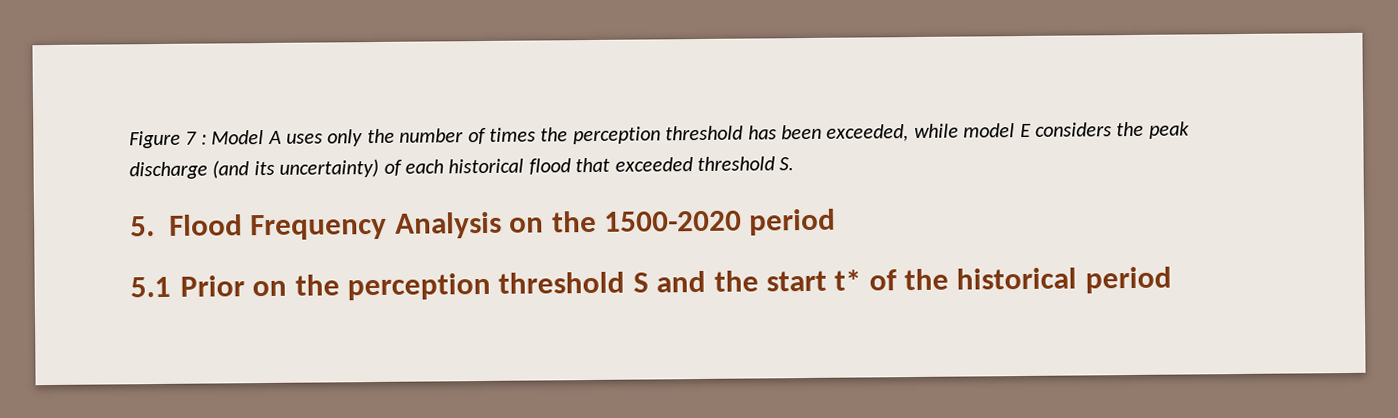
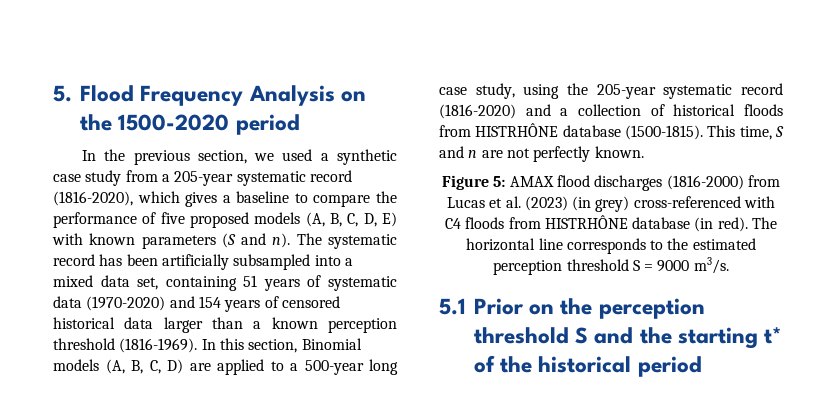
[129,121,1190,149] [129,156,795,180] Figure 7 : Model A uses only the number of times the perception threshold has been exceeded, while model E considers the peak discharge (and its uncertainty) of each historical flood that exceeded threshold S. // -> (53, 93) none
(837, 222) none -> [82,149,397,165] [53,170,352,186] [53,191,397,207] [53,212,397,228] [52,233,397,249] [53,254,353,270] [53,275,397,291] [53,296,340,312] [53,317,397,333] [53,338,362,353] [53,359,398,375] [439,83,783,99] [439,104,783,119] [439,123,784,140] [439,146,644,162] [442,175,780,191] [446,196,776,212] [444,215,778,232] [466,238,756,254] [493,257,729,275] // In the previous section, we used a synthetic case study from a 205-year systematic record (1816-2020), which gives a baseline to compare the performance of five proposed models (A, B, C, D, E) with known parameters (S and n). The systematic record has been artificially subsampled into a mixed data set, containing 51 years of systematic data (1970-2020) and 154 years of censored historical data larger than a known perception threshold (1816-1969). In this section, Binomial models (A, B, C, D) are applied to a 500-year long case study, using the 205-year systematic record (1816-2020) and a collection of historical floods from HISTRHÔNE database (1500-1815). This time, S and n are not perfectly known. // Figure 5: AMAX flood discharges (1816-2000) from Lucas et al. (2023) (in grey) cross-referenced with C4 floods from HISTRHÔNE database (in red). The horizontal line corresponds to the estimated perception threshold S = 9000 m3/s.
[765,270,827,292] start -> [677,327,758,349] starting

